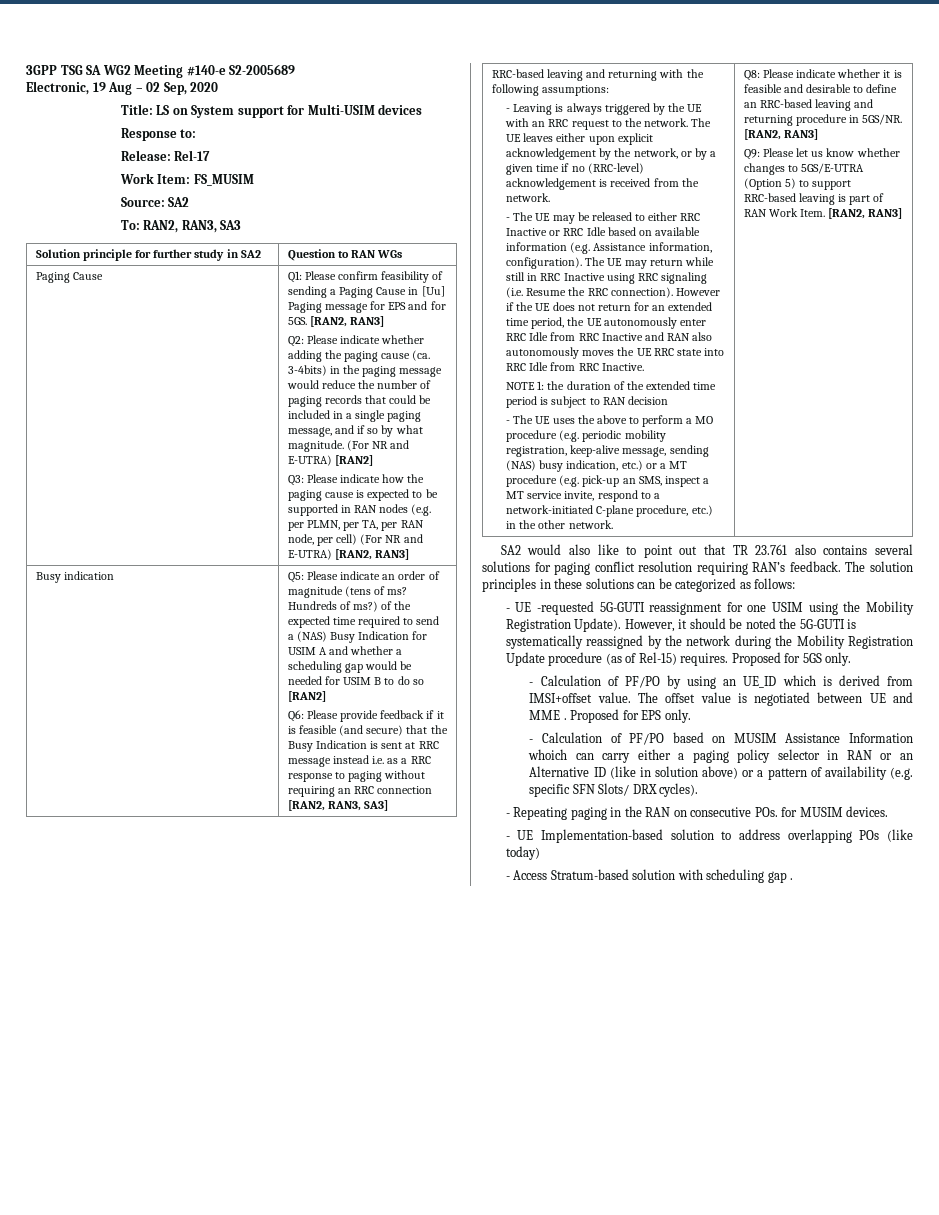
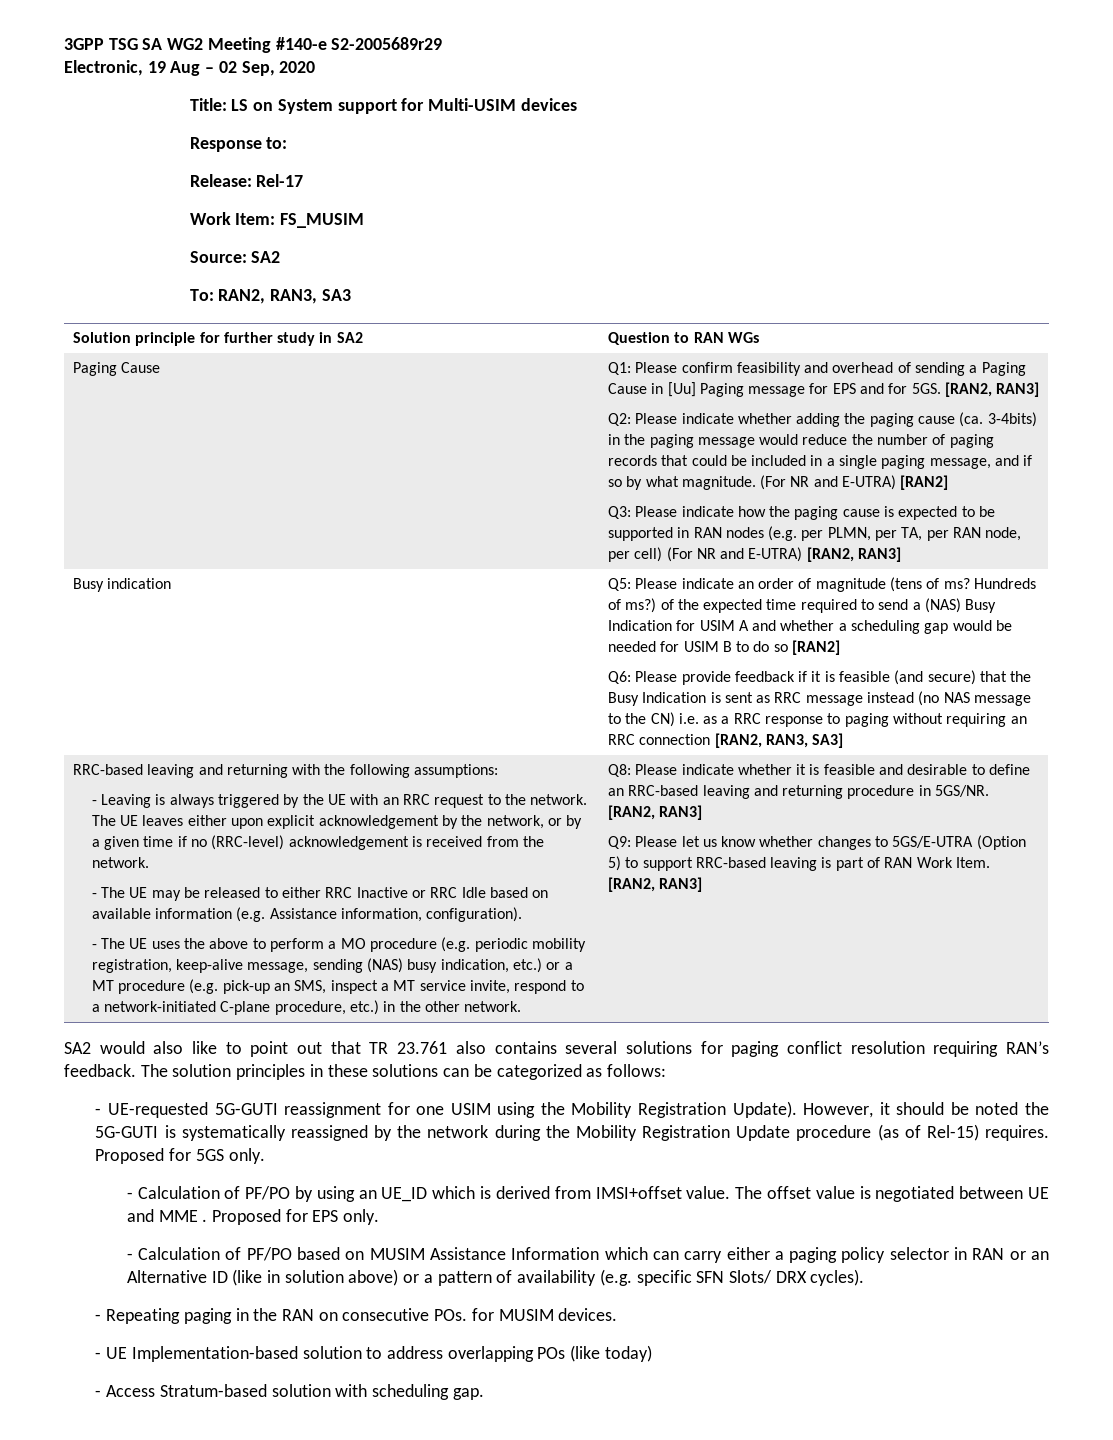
[229,64,296,75] S2-2005689 -> [331,37,443,50] S2-2005689r29
(430, 277) none -> [804,362,894,373] and overhead
[405,742,416,749] at -> [756,695,771,703] as
(370, 759) none -> [918,691,1032,706] [607,712,675,727] (no NAS message to the CN)
[585,257,714,269] [506,272,707,284] [506,287,720,298] [506,302,713,311] [506,317,706,329] [506,332,712,341] [506,347,724,359] [506,362,644,371] [506,381,716,390] [506,396,668,408] The UE may return while still in RRC Inactive using RRC signaling (i.e. Resume the RRC connection). However if the UE does not return for an extended time period, the UE autonomously enter RRC Idle from RRC Inactive and RAN also autonomously moves the UE RRC state into RRC Idle from RRC Inactive. // NOTE 1: the duration of the extended time period is subject to RAN decision -> (523, 914) none
[515,601,594,615] UE -requested -> [107,1102,208,1118] UE-requested
[528,749,568,760] whoich -> [604,1247,648,1260] which
[767,871,794,883] gap . -> [452,1388,484,1400] gap.

